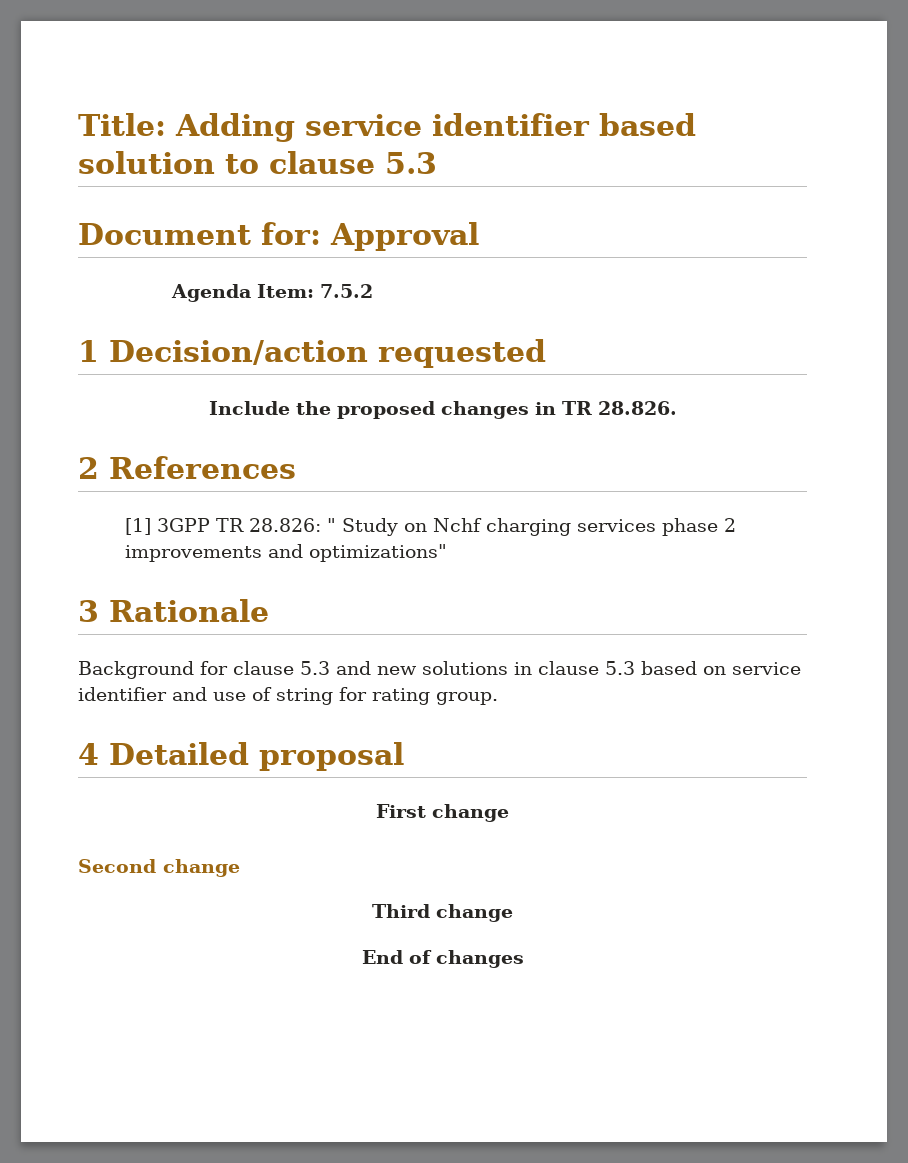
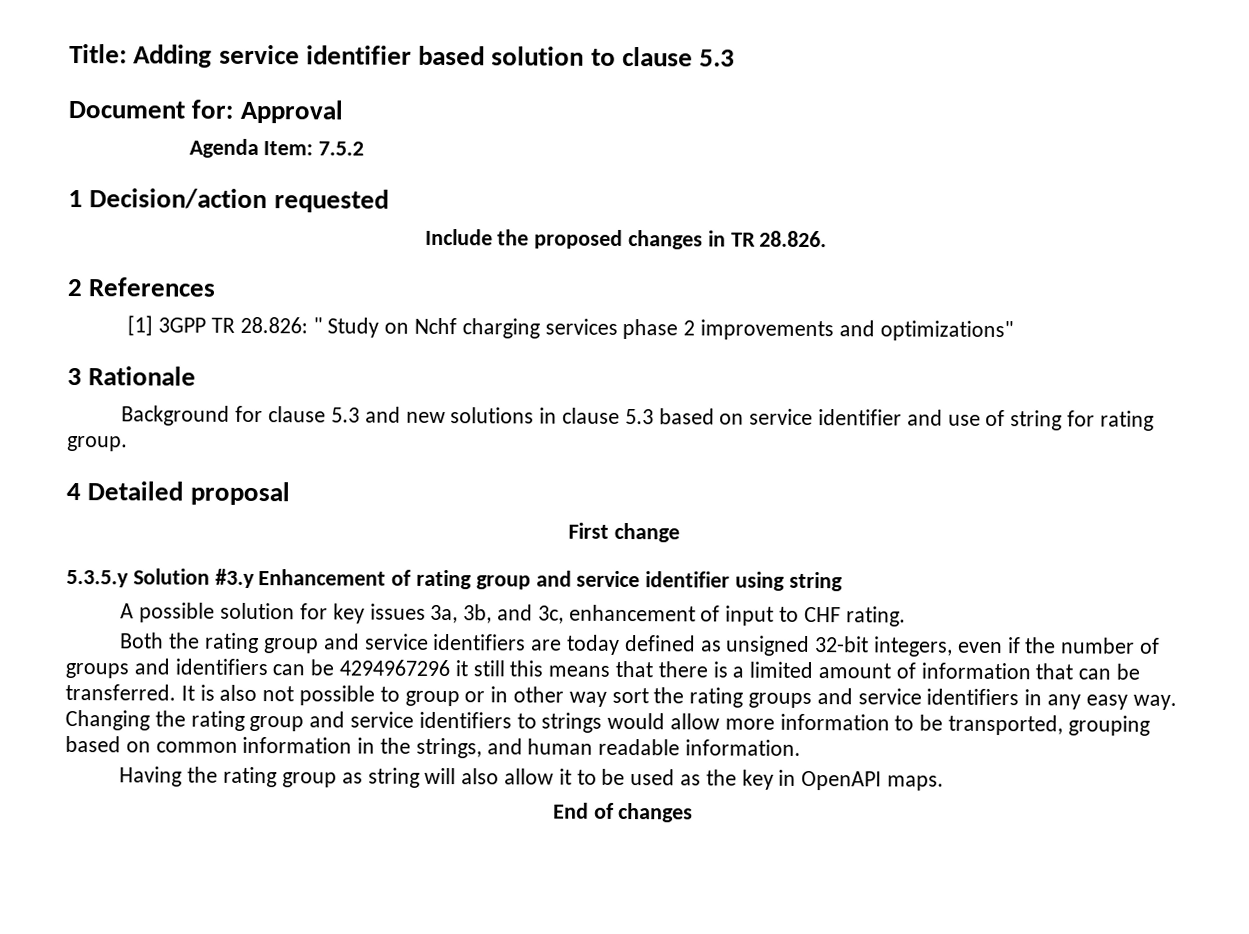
[78,859,240,877] [372,904,513,922] Second change // Third change -> [66,568,843,592] [120,602,906,627] [120,632,1160,657] [65,658,1141,680] [65,683,1177,710] [65,709,1150,736] [65,735,802,759] [119,766,944,791] 5.3.5.y Solution #3.y Enhancement of rating group and service identifier using string // A possible solution for key issues 3a, 3b, and 3c, enhancement of input to CHF rating. // Both the rating group and service identifiers are today defined as unsigned 32-bit integers, even if the number of groups and identifiers can be 4294967296 it still this means that there is a limited amount of information that can be transferred. It is also not possible to group or in other way sort the rating groups and service identifiers in any easy way. Changing the rating group and service identifiers to strings would allow more information to be transported, grouping based on common information in the strings, and human readable information. // Having the rating group as string will also allow it to be used as the key in OpenAPI maps.

